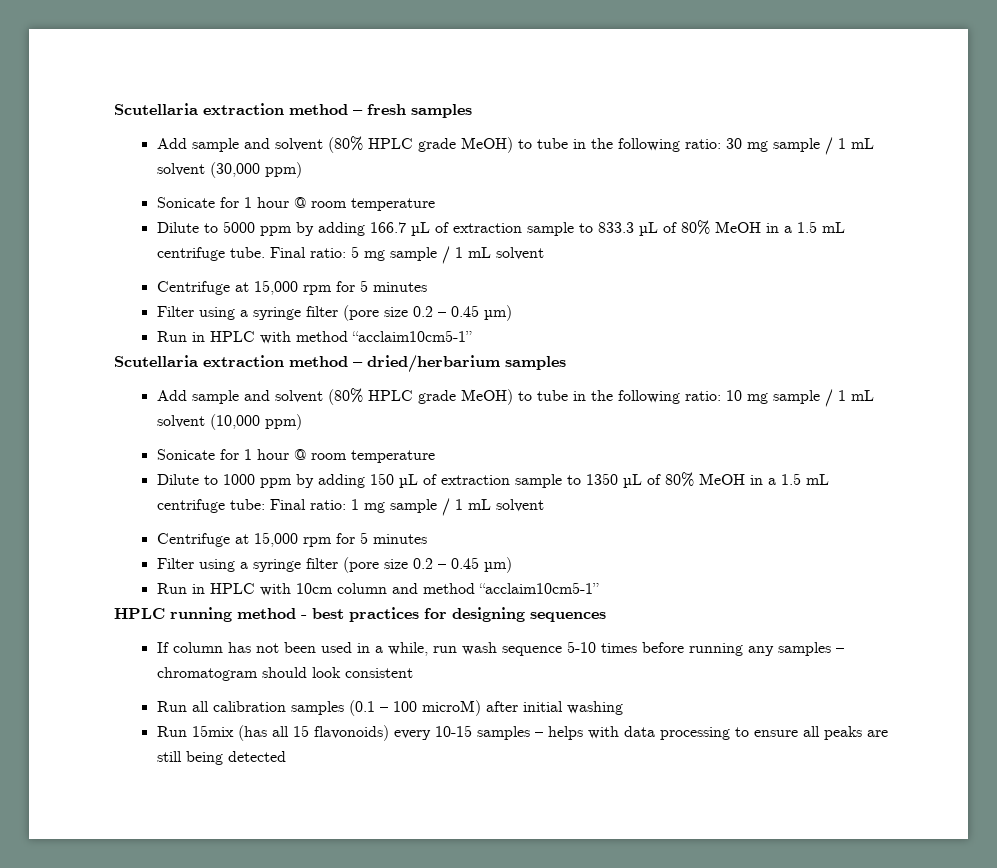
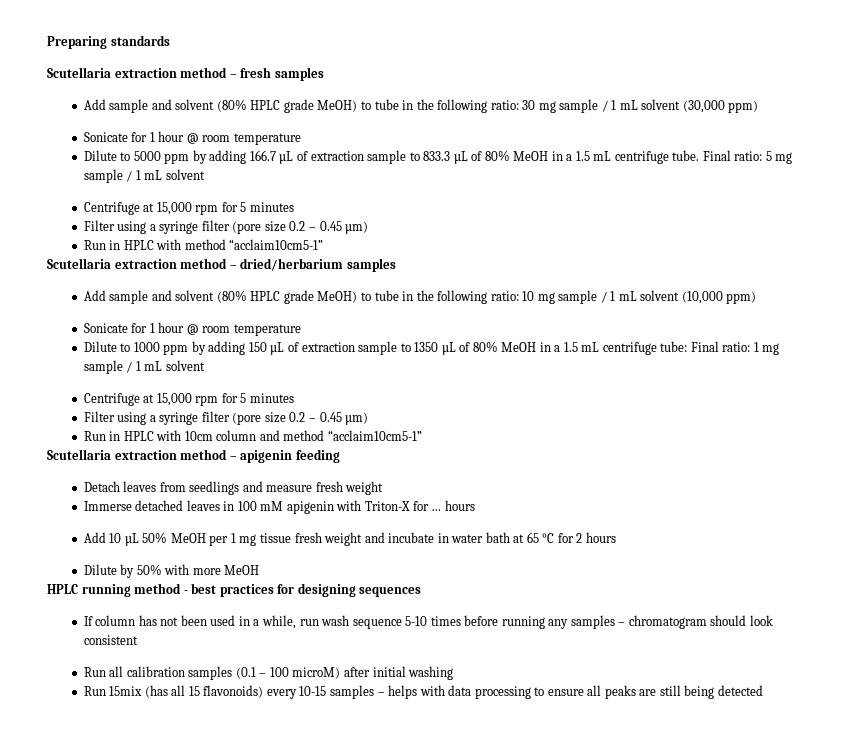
(114, 109) none -> [47,35,170,49] Preparing standards //
(599, 588) none -> [47,449,340,463] [83,481,384,495] [83,500,475,514] [83,532,616,546] [83,564,260,578] // Scutellaria extraction method – apigenin feeding // Detach leaves from seedlings and measure fresh weight // Immerse detached leaves in 100 mM apigenin with Triton-X for … hours // Add 10 µL 50% MeOH per 1 mg tissue fresh weight and incubate in water bath at 65 °C for 2 hours // Dilute by 50% with more MeOH

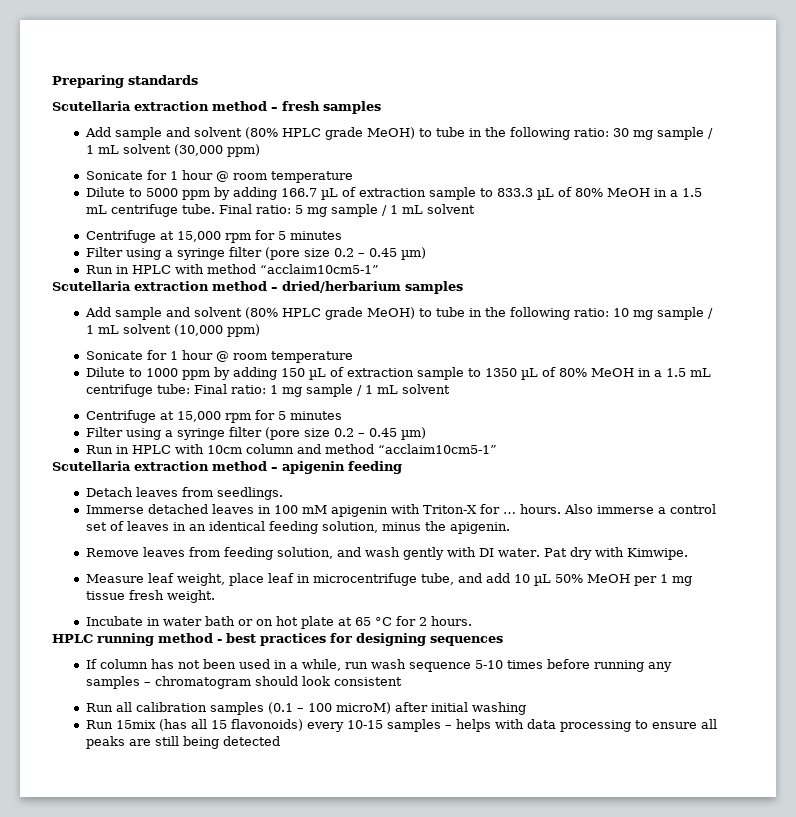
[189,481,384,495] seedlings and measure fresh weight -> [216,487,283,500] seedlings.
[444,500,475,511] [83,532,106,543] hours // Add -> [519,504,716,514] [85,521,510,534] [85,547,688,560] [85,573,510,586] hours. Also immerse a control set of leaves in an identical feeding solution, minus the apigenin. // Remove leaves from feeding solution, and wash gently with DI water. Pat dry with Kimwipe. // Measure leaf weight, place leaf in microcentrifuge tube, and add
[324,532,510,546] weight and incubate in water bath -> [166,590,215,603] [85,616,334,629] weight. // Incubate in water bath or on hot plate
[585,532,616,543] [83,564,260,578] hours // Dilute by 50% with more MeOH -> [430,616,472,626] hours.

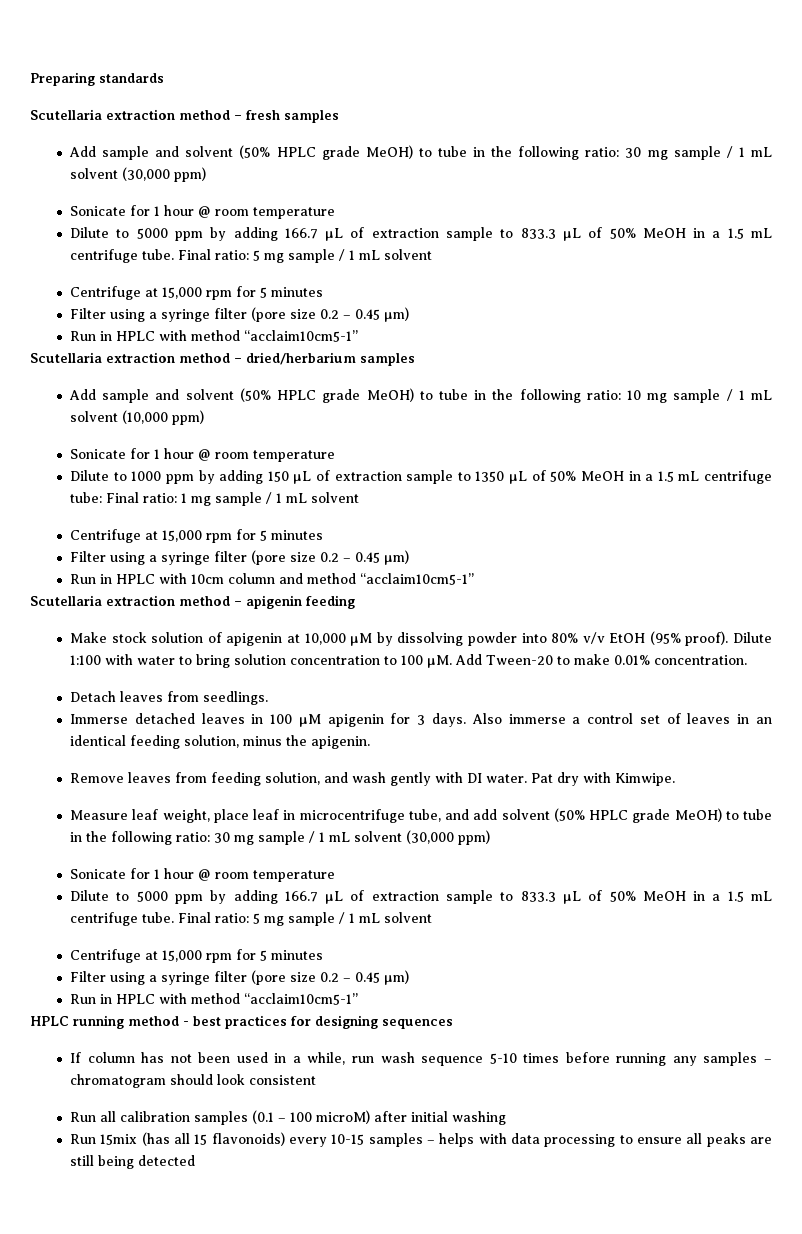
[244,127,278,139] (80% -> [239,145,271,159] (50%
[574,188,603,197] 80% -> [609,228,636,239] 50%
[244,307,278,319] (80% -> [239,388,271,402] (50%
[558,368,587,377] 80% -> [550,471,577,482] 50%
(402, 467) none -> [70,631,773,646] [70,654,748,668] // Make stock solution of apigenin at 10,000 µM by dissolving powder into 80% v/v EtOH (95% proof). Dilute 1:100 with water to bring solution concentration to 100 µM. Add Tween-20 to make 0.01% concentration.
[301,504,561,517] mM apigenin with Triton-X for … hours. -> [298,713,467,727] µM apigenin for 3 days.
[513,574,692,586] [85,590,215,603] [85,616,472,629] 10 µL 50% MeOH per 1 mg tissue fresh weight. // Incubate in water bath or on hot plate at 65 °C for 2 hours. -> [501,808,773,823] [70,830,491,845] [70,868,336,882] [70,890,772,904] [70,912,433,926] [70,949,324,963] [70,970,410,985] [70,993,359,1005] solvent (50% HPLC grade MeOH) to tube in the following ratio: 30 mg sample / 1 mL solvent (30,000 ppm) // Sonicate for 1 hour @ room temperature // Dilute to 5000 ppm by adding 166.7 µL of extraction sample to 833.3 µL of 50% MeOH in a 1.5 mL centrifuge tube. Final ratio: 5 mg sample / 1 mL solvent // Centrifuge at 15,000 rpm for 5 minutes // Filter using a syringe filter (pore size 0.2 – 0.45 µm) // Run in HPLC with method “acclaim10cm5-1”

